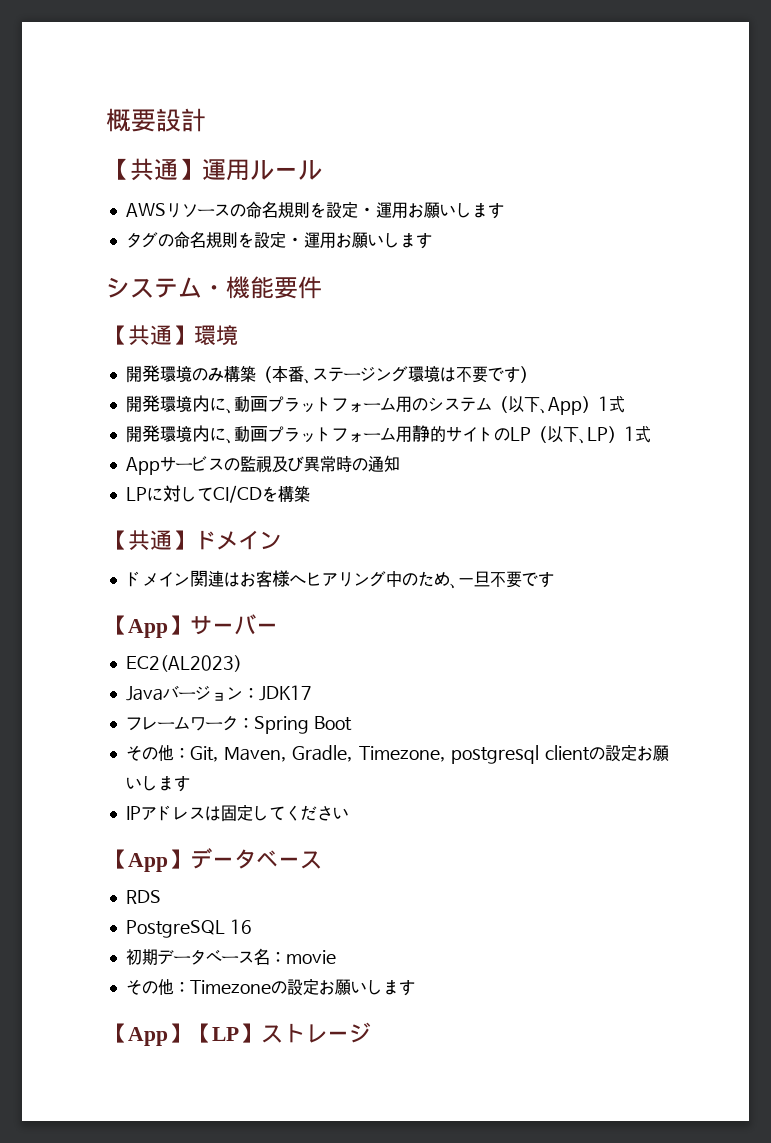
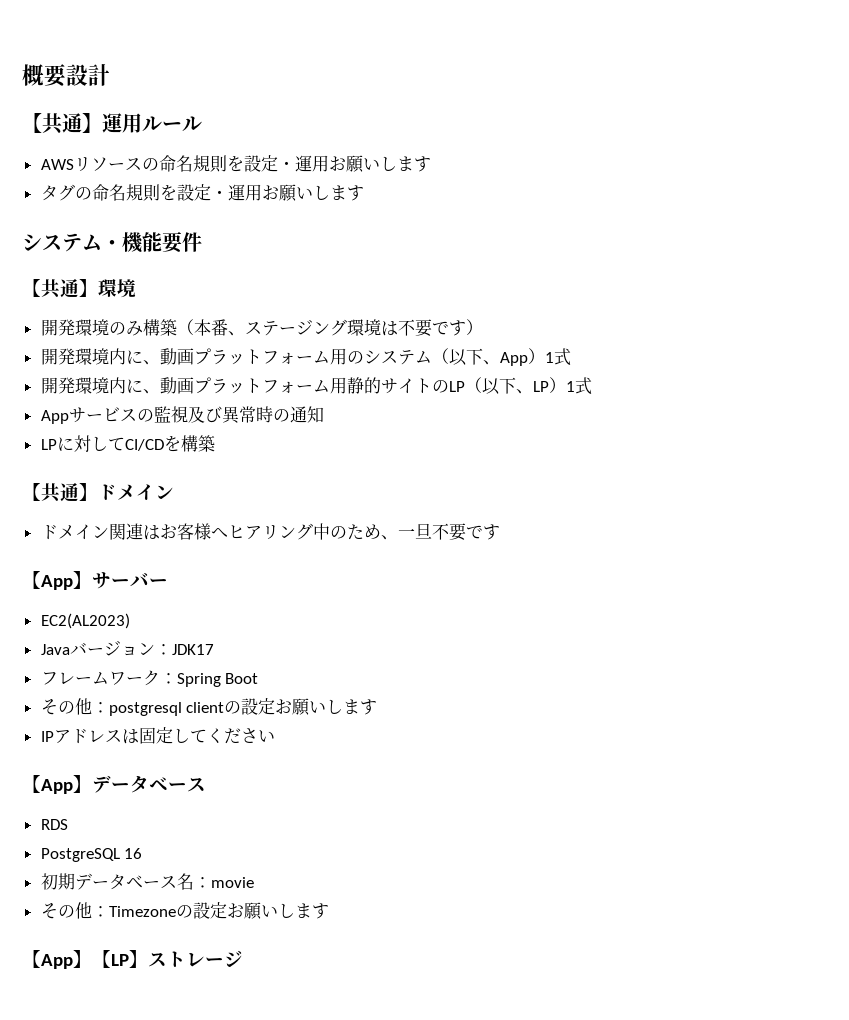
[189,745,445,762] Git, Maven, Gradle, Timezone, -> (109, 707) none

